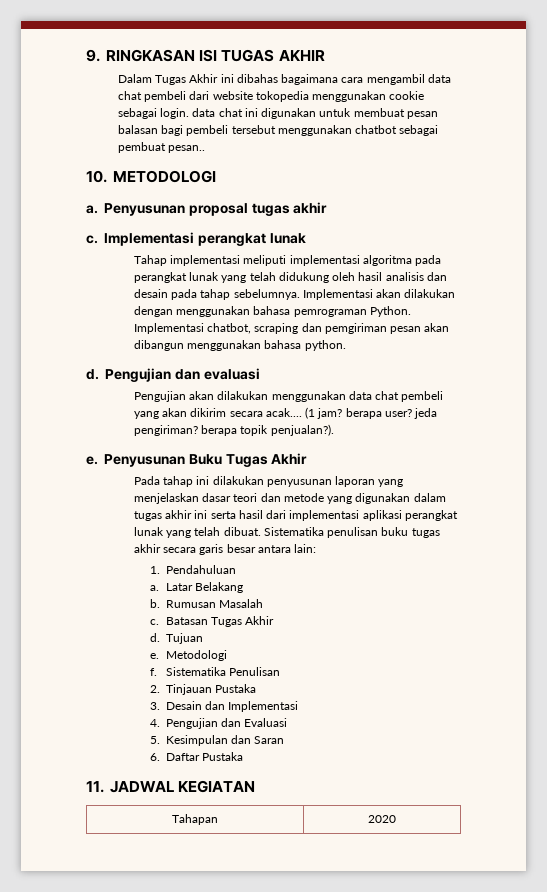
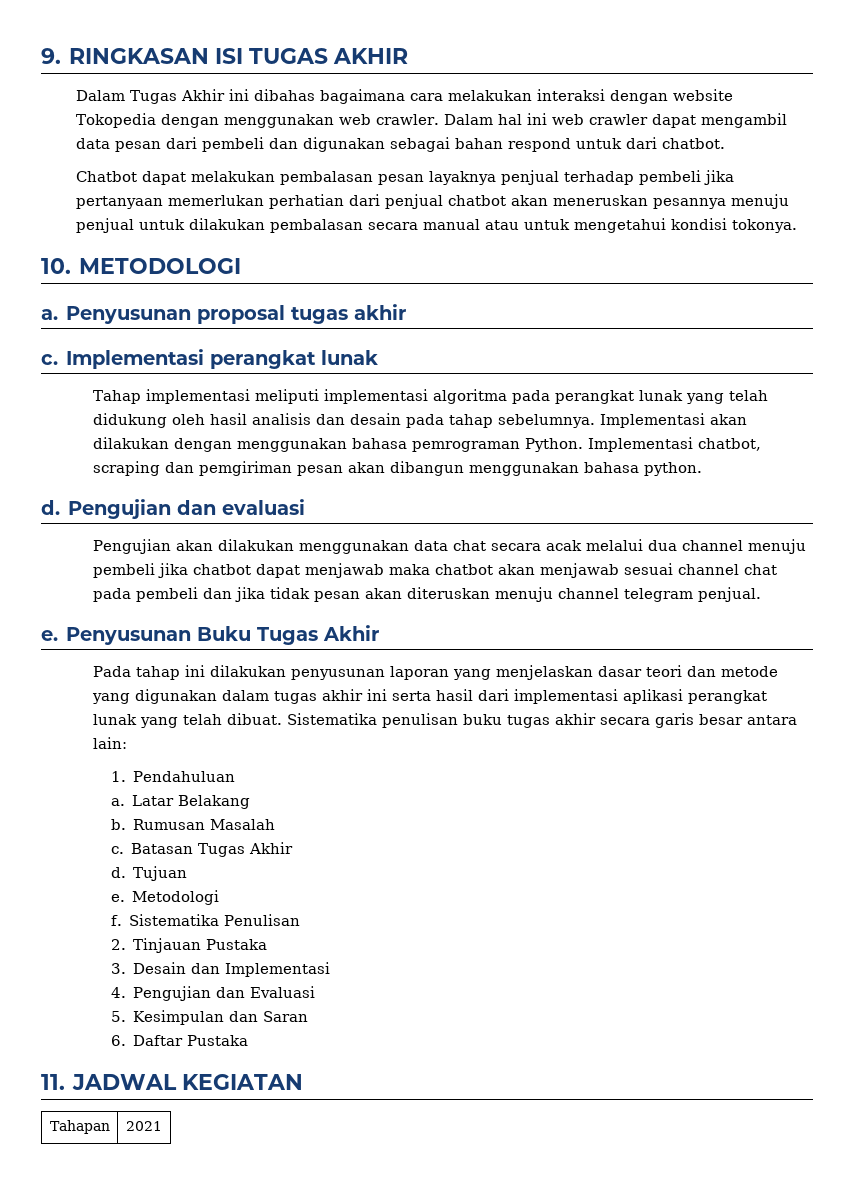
[366,74,451,85] [117,91,425,102] [117,108,438,119] [117,125,439,136] [117,142,206,153] mengambil data chat pembeli dari website tokopedia menggunakan cookie sebagai login. data chat ini digunakan untuk membuat pesan balasan bagi pembeli tersebut menggunakan chatbot sebagai pembuat pesan.. -> [447,89,733,104] [75,113,787,128] [75,137,725,152] [75,170,734,185] [75,194,789,209] [75,218,797,233] melakukan interaksi dengan website Tokopedia dengan menggunakan web crawler. Dalam hal ini web crawler dapat mengambil data pesan dari pembeli dan digunakan sebagai bahan respond untuk dari chatbot. // Chatbot dapat melakukan pembalasan pesan layaknya penjual terhadap pembeli jika pertanyaan memerlukan perhatian dari penjual chatbot akan meneruskan pesannya menuju penjual untuk dilakukan pembalasan secara manual atau untuk mengetahui kondisi tokonya.
[401,391,444,402] [133,407,438,419] [133,424,334,436] pembeli yang akan dikirim secara acak.... (1 jam? berapa user? jeda pengiriman? berapa topik penjualan?). -> [491,539,807,554] [93,563,778,578] [93,587,762,602] secara acak melalui dua channel menuju pembeli jika chatbot dapat menjawab maka chatbot akan menjawab sesuai channel chat pada pembeli dan jika tidak pesan akan diteruskan menuju channel telegram penjual.
[368,815,396,823] 2020 -> [126,1121,162,1131] 2021

